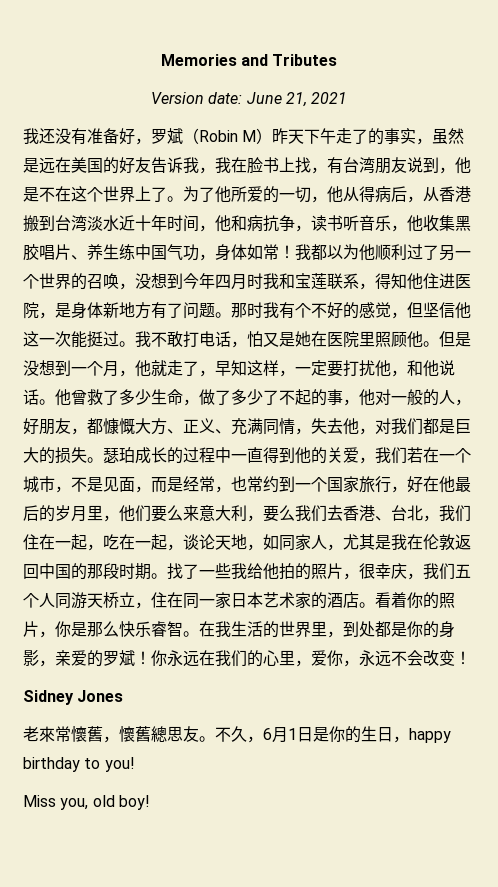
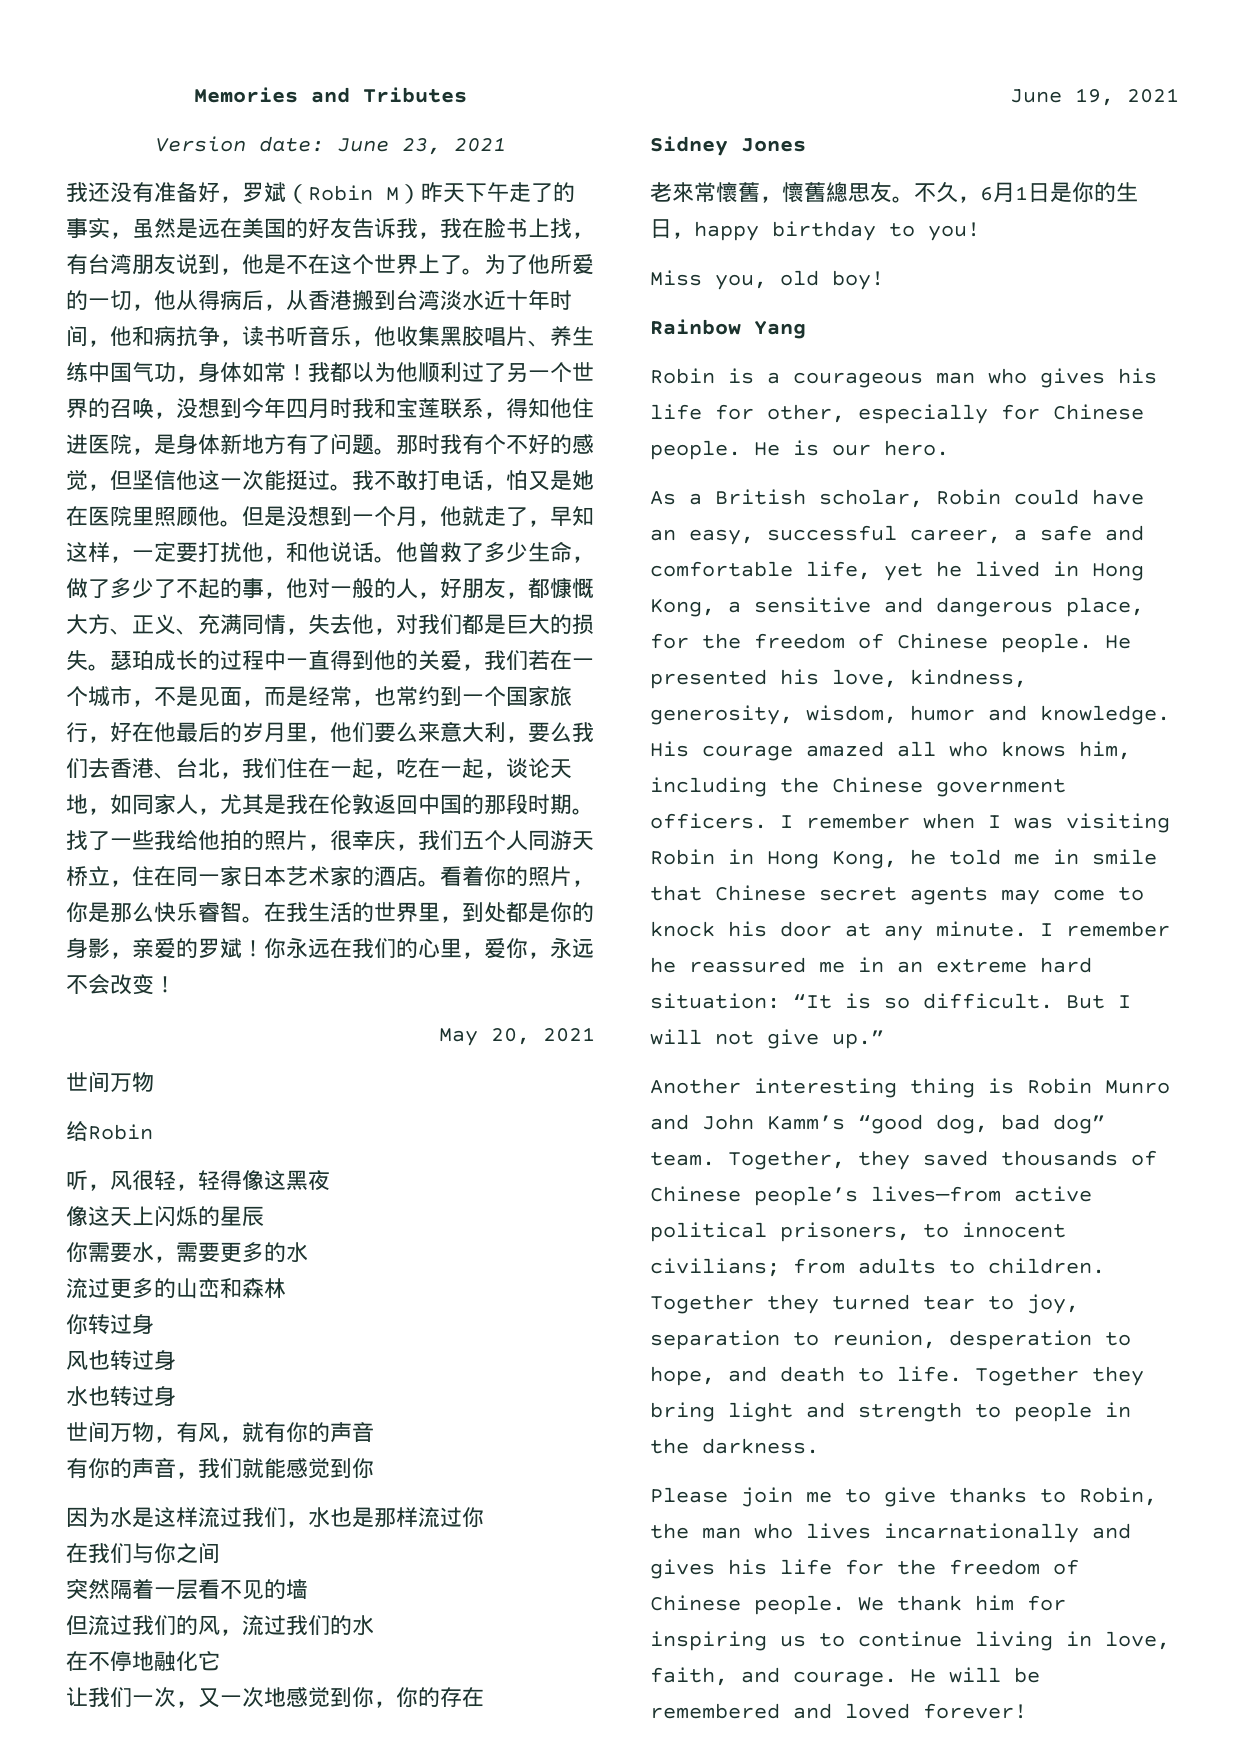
[285,92,307,107] 21, -> [402,138,441,155] 23,
(471, 658) none -> [439,1027,595,1046] [66,1071,154,1093] [66,1121,153,1141] [66,1170,330,1191] [66,1205,264,1227] [66,1242,308,1263] [66,1278,286,1299] [66,1314,154,1335] [66,1350,176,1370] [66,1386,176,1406] [66,1421,374,1443] [66,1458,374,1479] [66,1507,484,1528] [66,1542,220,1564] [66,1578,308,1600] [66,1615,374,1636] [66,1651,220,1672] [66,1687,484,1708] [1010,88,1179,106] // May 20, 2021 // 世间万物 // 给Robin // 听，风很轻，轻得像这黑夜 // 像这天上闪烁的星辰 // 你需要水，需要更多的水 // 流过更多的山峦和森林 // 你转过身 // 风也转过身 // 水也转过身 // 世间万物，有风，就有你的声音 // 有你的声音，我们就能感觉到你 // 因为水是这样流过我们，水也是那样流过你 // 在我们与你之间 // 突然隔着一层看不见的墙 // 但流过我们的风，流过我们的水 // 在不停地融化它 // 让我们一次，又一次地感觉到你，你的存在 // June 19, 2021
(150, 802) none -> [650,319,806,339] [650,368,1157,388] [650,404,1144,424] [650,440,949,460] [650,489,1144,508] [650,525,1144,545] [650,561,1144,581] [650,597,1144,617] [650,633,1131,653] [650,669,1027,689] [650,705,1170,725] [650,741,1131,761] [650,777,1066,797] [650,813,1170,833] [650,849,1157,869] [650,885,1144,905] [650,921,1170,941] [650,957,1092,973] [650,993,1131,1009] [650,1029,884,1049] [650,1078,1170,1098] [650,1114,1105,1134] [650,1150,1157,1170] [650,1186,1092,1206] [650,1222,1066,1242] [650,1258,1105,1277] [650,1294,1079,1314] [650,1330,1131,1350] [650,1366,1144,1386] [650,1402,1131,1422] [650,1438,819,1454] [650,1487,1157,1507] [650,1523,1131,1543] [650,1559,1079,1579] [650,1595,1066,1615] [650,1631,1170,1651] [650,1667,1040,1687] [650,1703,1027,1719] // Rainbow Yang // Robin is a courageous man who gives his life for other, especially for Chinese people. He is our hero. // As a British scholar, Robin could have an easy, successful career, a safe and comfortable life, yet he lived in Hong Kong, a sensitive and dangerous place, for the freedom of Chinese people. He presented his love, kindness, generosity, wisdom, humor and knowledge. His courage amazed all who knows him, including the Chinese government officers. I remember when I was visiting Robin in Hong Kong, he told me in smile that Chinese secret agents may come to knock his door at any minute. I remember he reassured me in an extreme hard situation: “It is so difficult. But I will not give up.” // Another interesting thing is Robin Munro and John Kamm’s “good dog, bad dog” team. Together, they saved thousands of Chinese people’s lives—from active political prisoners, to innocent civilians; from adults to children. Together they turned tear to joy, separation to reunion, desperation to hope, and death to life. Together they bring light and strength to people in the darkness. // Please join me to give thanks to Robin, the man who lives incarnationally and gives his life for the freedom of Chinese people. We thank him for inspiring us to continue living in love, faith, and courage. He will be remembered and loved forever!

